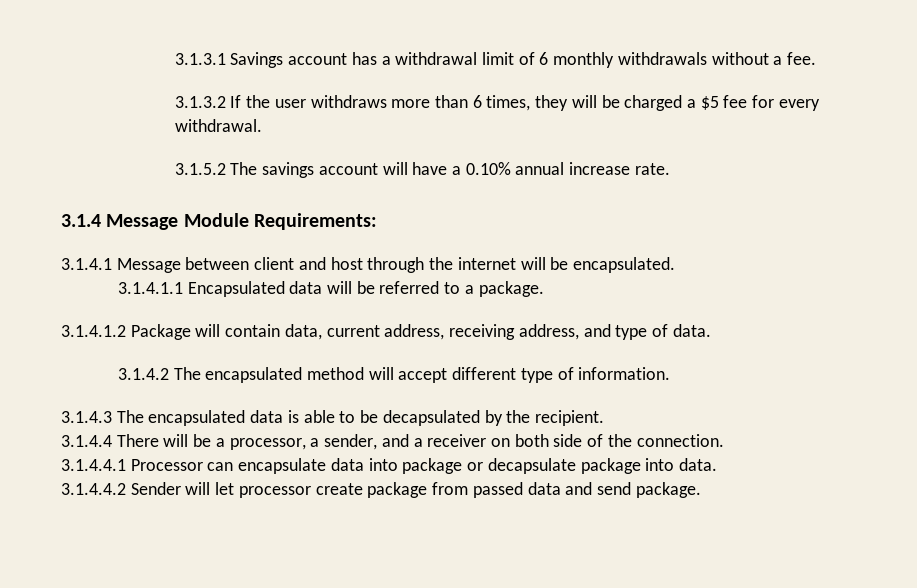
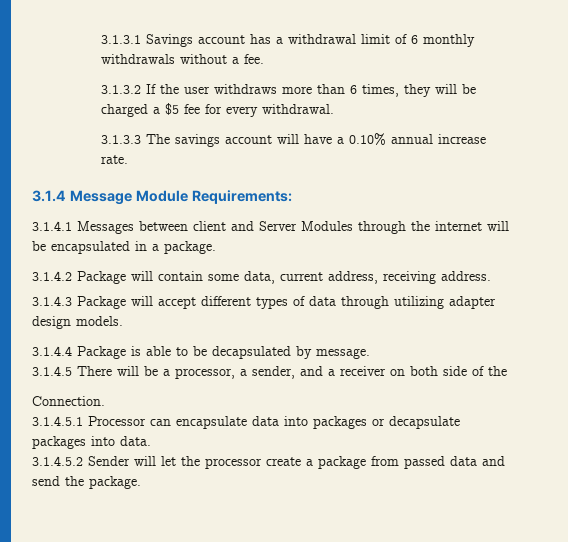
[174,163,226,175] 3.1.5.2 -> [100,135,141,144] 3.1.3.3
[116,258,181,273] Message -> [77,221,134,234] Messages
[330,257,363,270] host -> [259,221,353,231] Server Modules
[572,257,675,273] [117,281,461,297] encapsulated. // 3.1.4.1.1 Encapsulated data will be referred to -> [51,241,147,254] encapsulated in
[61,325,126,337] 3.1.4.1.2 -> [32,271,72,281] 3.1.4.2
(281, 330) none -> [208,274,239,281] some
[518,324,711,340] [117,367,671,383] [61,410,284,426] address, and type of data. // 3.1.4.2 The encapsulated method will accept different type of information. // 3.1.4.3 The encapsulated data -> [441,271,491,281] [32,296,496,309] [32,316,123,329] [32,346,126,359] address. // 3.1.4.3 Package will accept different types of data through utilizing adapter design models. // 3.1.4.4 Package
[506,410,604,426] [61,435,112,447] the recipient. // 3.1.4.4 -> [316,348,370,359] [32,366,72,376] message. // 3.1.4.5
[636,434,724,447] [61,459,126,471] connection. // 3.1.4.4.1 -> [32,396,105,406] [32,416,83,426] // Connection. // 3.1.4.5.1
[402,458,463,474] package -> [313,416,367,429] packages
[580,458,641,474] package -> [32,436,86,449] packages
[61,483,126,495] 3.1.4.4.2 -> [32,456,83,466] 3.1.4.5.2
(235, 488) none -> [181,456,200,466] the
(363, 489) none -> [306,459,313,466] a
(631, 488) none -> [65,476,84,486] the

